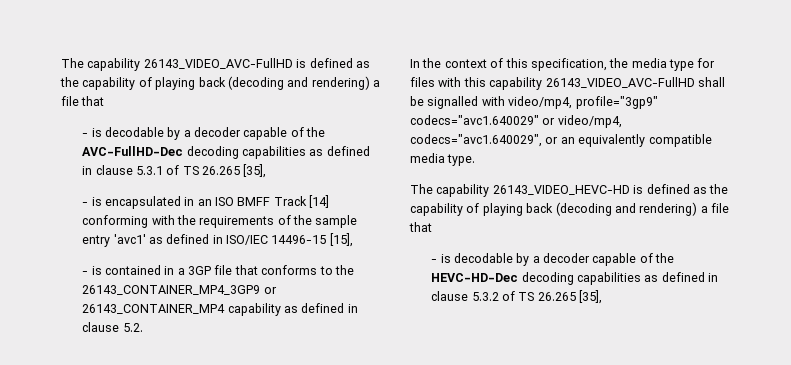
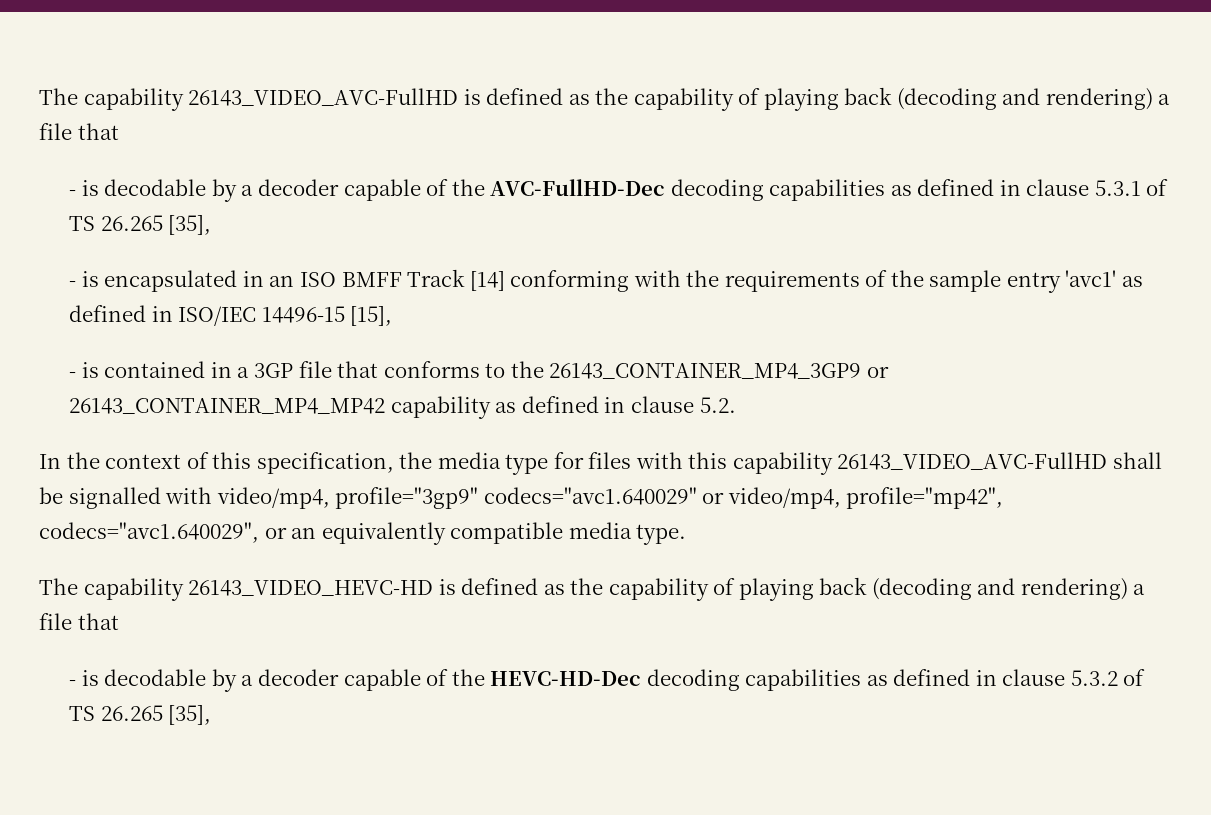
[82,304,226,314] 26143_CONTAINER_MP4 -> [69,398,386,414] 26143_CONTAINER_MP4_MP42
(622, 121) none -> [846,487,1004,509] profile="mp42",

